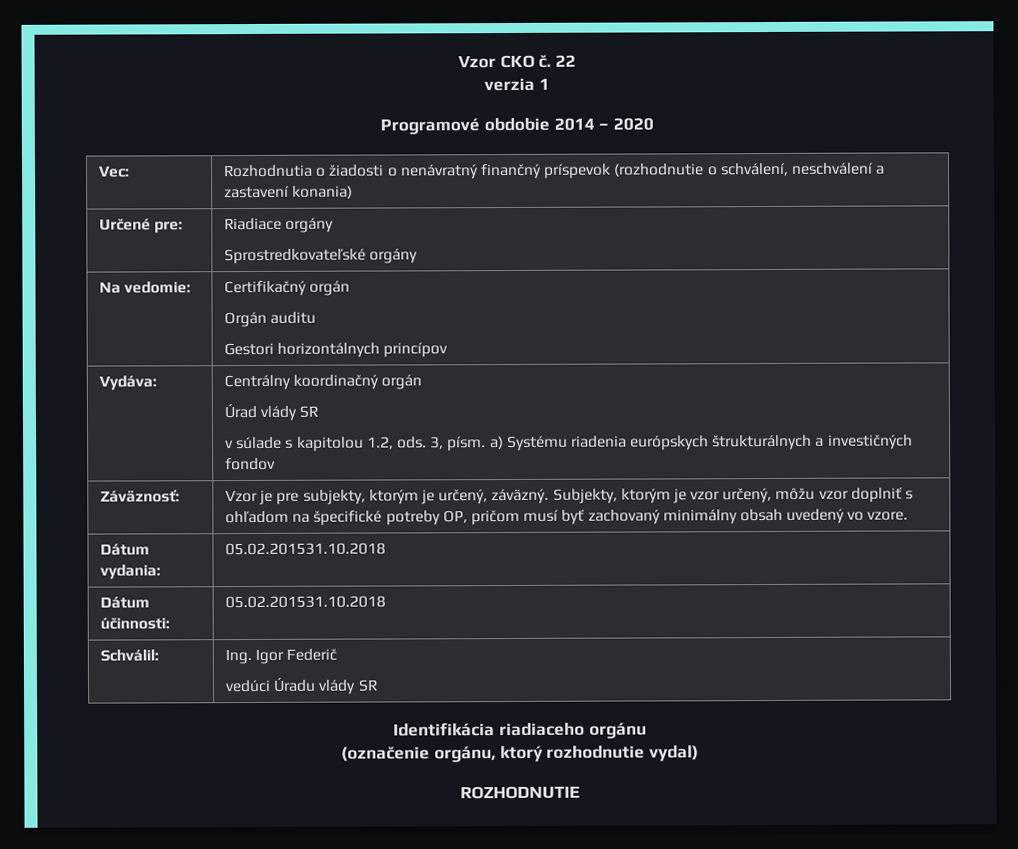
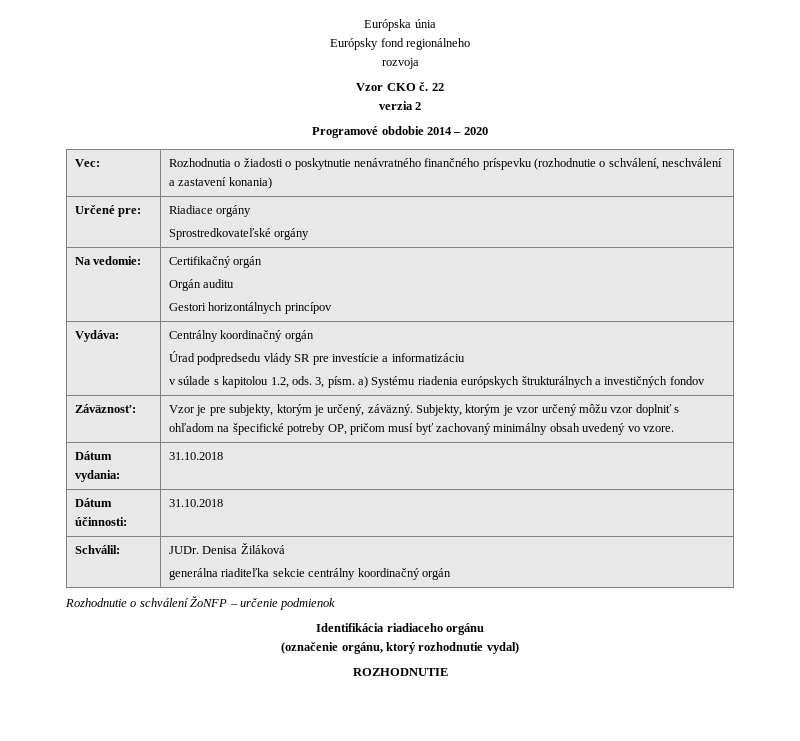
(458, 62) none -> [364,19,436,31] [330,38,470,50] [381,58,419,69] Európska únia // Európsky fond regionálneho // rozvoja //
[538,77,550,90] 1 -> [415,102,422,110] 2
[400,163,612,180] nenávratný finančný príspevok -> [294,158,532,170] poskytnutie nenávratného finančného príspevku
[260,405,319,421] vlády SR -> [197,353,465,365] podpredsedu vlády SR pre investície a informatizáciu
[722,487,773,504] určený, -> [541,404,577,416] určený
[225,542,387,556] 05.02.201531.10.2018 -> [169,452,224,460] 31.10.2018
[225,595,387,609] 05.02.201531.10.2018 -> [169,499,224,507] 31.10.2018
[225,648,338,665] [225,677,378,695] Ing. Igor Federič // vedúci Úradu vlády SR -> [169,543,285,554] [169,568,451,580] [65,596,336,610] JUDr. Denisa Žiláková // generálna riaditeľka sekcie centrálny koordinačný orgán // Rozhodnutie o schválení ŽoNFP – určenie podmienok

